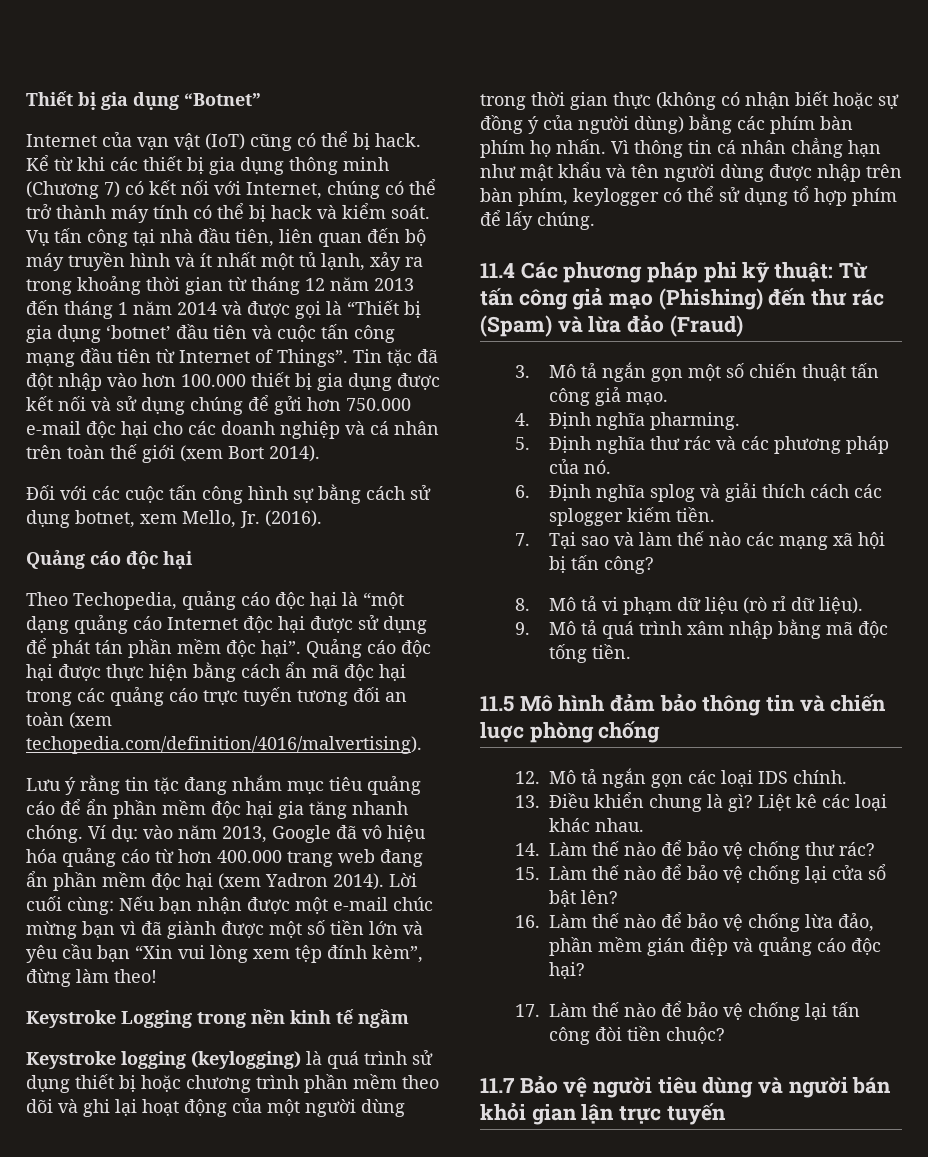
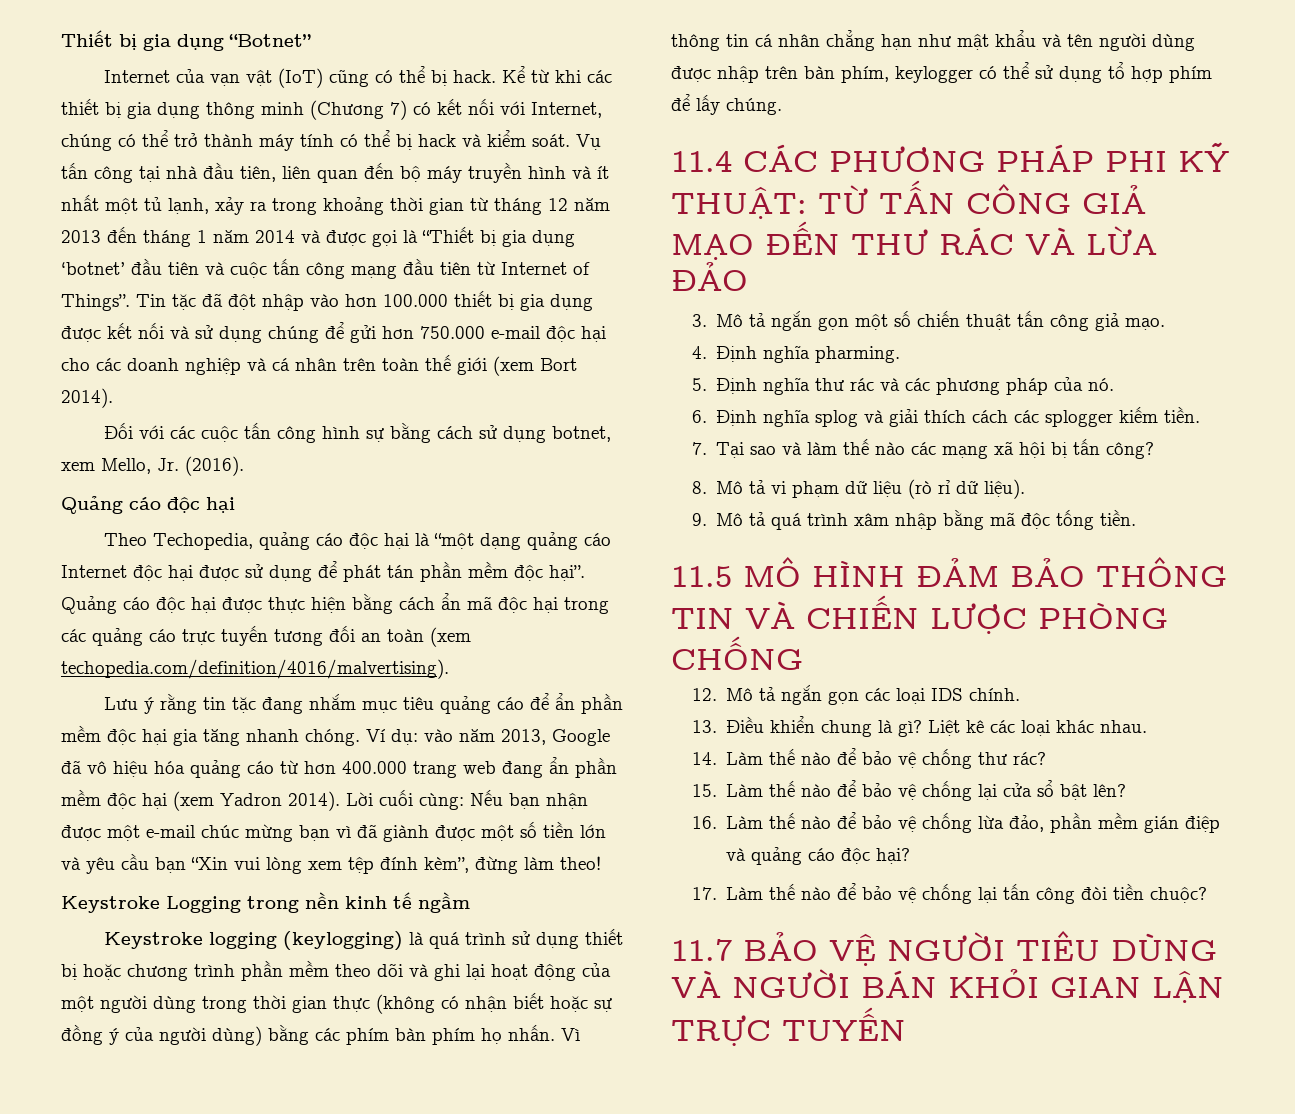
[520,262,868,283] [480,287,884,310] [480,314,743,337] Các phương pháp phi kỹ thuật: Từ tấn công giả mạo (Phishing) đến thư rác (Spam) và lừa đảo (Fraud) -> [743,142,1229,172] [671,180,1146,219] [671,221,1157,260] [671,262,748,291] CÁC PHƯƠNG PHÁP PHI KỸ THUẬT: TỪ TẤN CÔNG GIẢ MẠO ĐẾN THƯ RÁC VÀ LỪA ĐẢO
[519,693,887,716] [480,721,661,743] Mô hình đảm bảo thông tin và chiến luợc phòng chống -> [743,557,1227,587] [671,595,1168,634] [671,636,803,670] MÔ HÌNH ĐẢM BẢO THÔNG TIN VÀ CHIẾN LƯỢC PHÒNG CHỐNG
[519,1075,892,1098] [480,1102,726,1125] Bảo vệ người tiêu dùng và người bán khỏi gian lận trực tuyến -> [743,931,1217,966] [671,969,1224,1003] [671,1007,906,1046] BẢO VỆ NGƯỜI TIÊU DÙNG VÀ NGƯỜI BÁN KHỎI GIAN LẬN TRỰC TUYẾN

